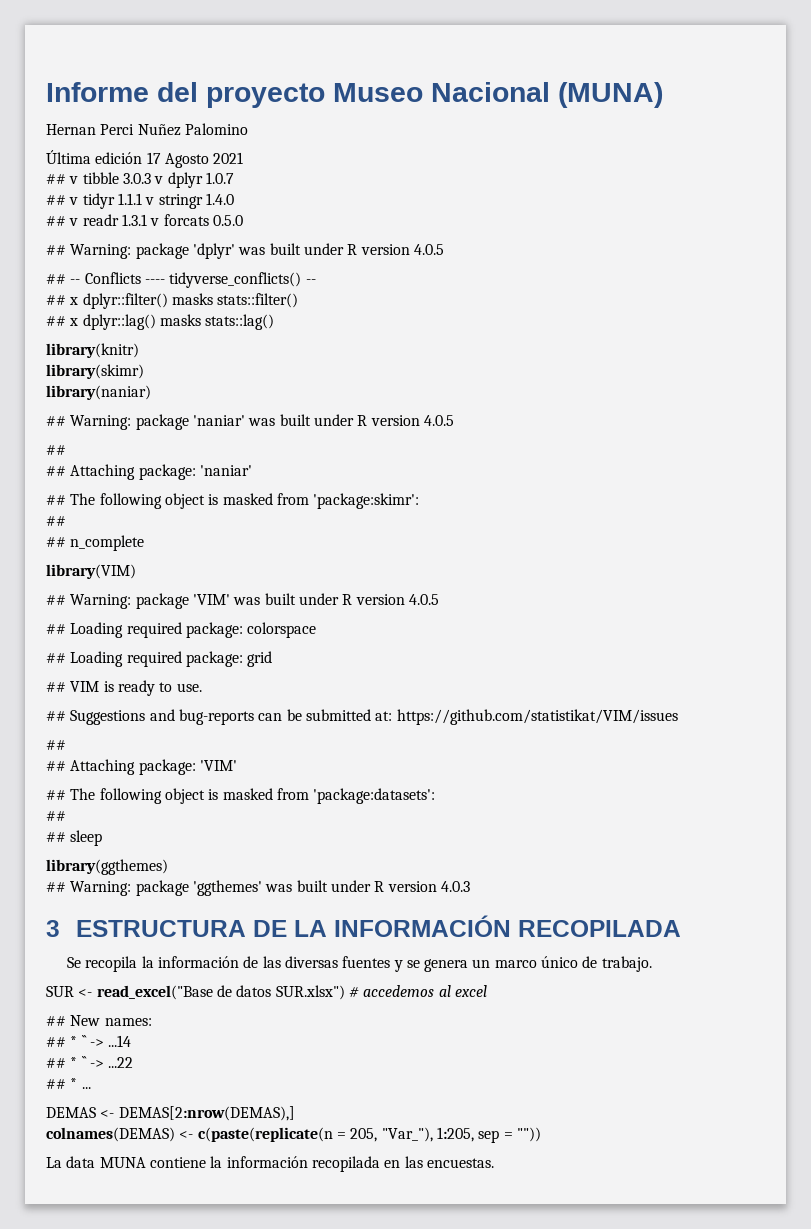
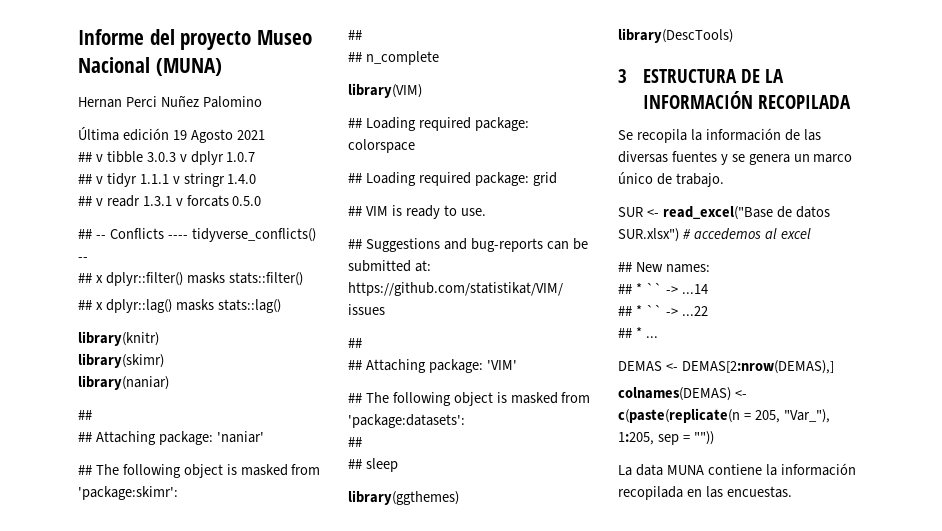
[146,152,161,164] 17 -> [172,130,187,140] 19
[46,243,444,259] // ## Warning: package 'dplyr' was built under R version 4.0.5 -> (262, 201) none
[46,414,454,430] // ## Warning: package 'naniar' was built under R version 4.0.5 -> (169, 382) none
[46,593,439,609] // ## Warning: package 'VIM' was built under R version 4.0.5 -> (422, 90) none
[46,880,470,896] ## Warning: package 'ggthemes' was built under R version 4.0.3 -> [618,28,733,43] library(DescTools)

